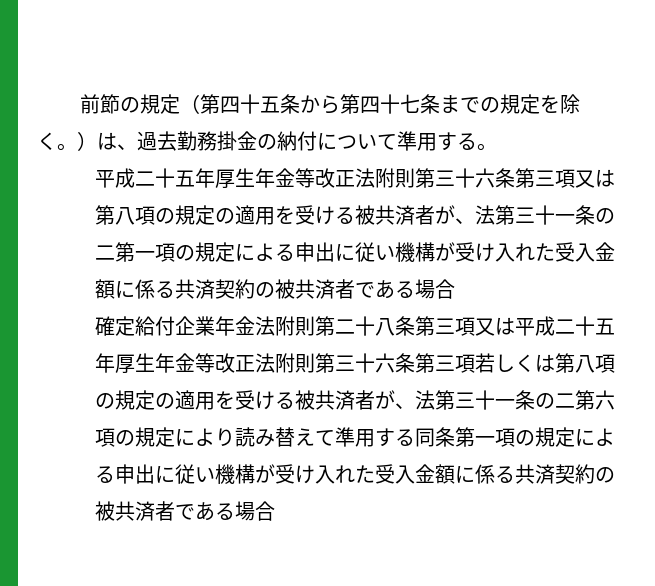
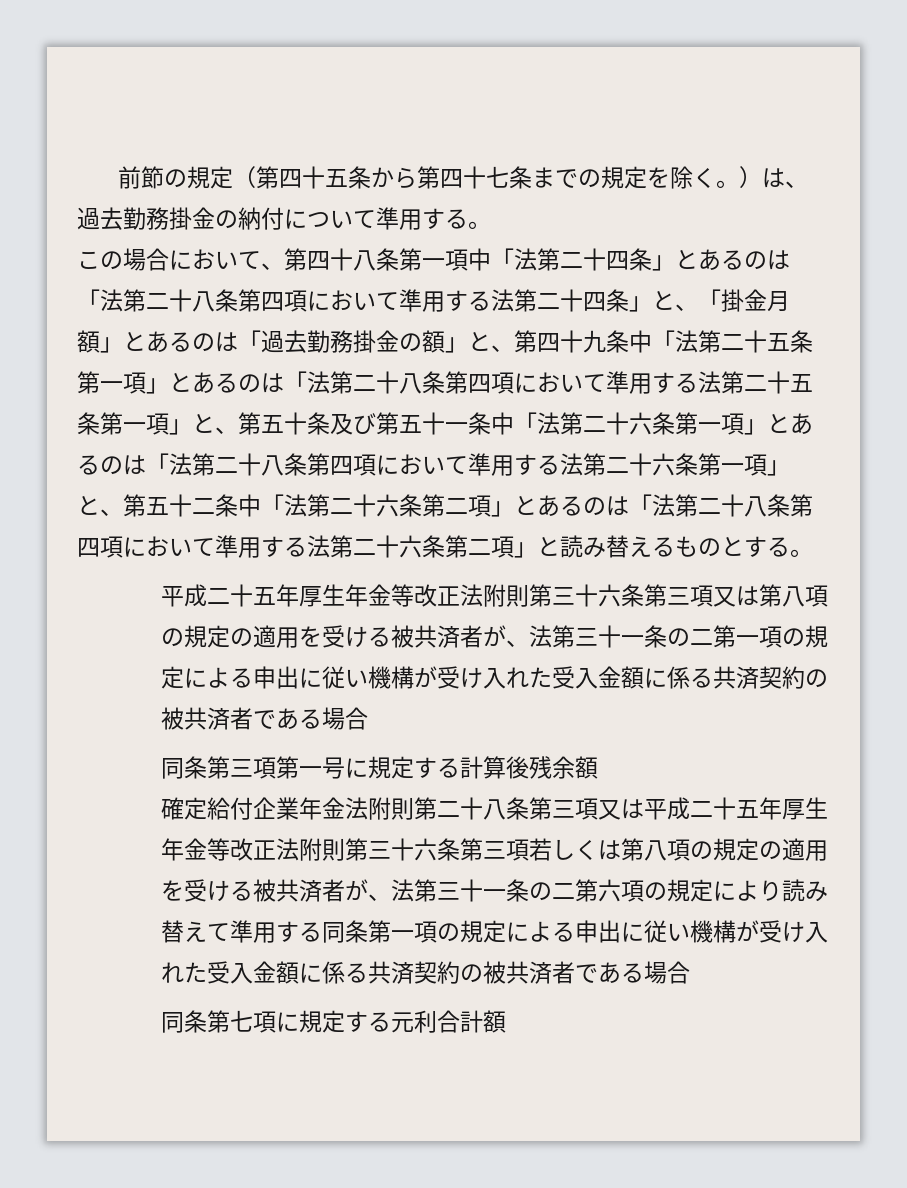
(497, 147) none -> [77,248,790,271] [77,289,790,312] [77,330,813,353] [77,371,813,394] [77,412,813,435] [77,453,790,476] [77,494,813,517] [77,535,813,558] // この場合において、第四十八条第一項中「法第二十四条」とあるのは「法第二十八条第四項において準用する法第二十四条」と、「掛金月額」とあるのは「過去勤務掛金の額」と、第四十九条中「法第二十五条第一項」とあるのは「法第二十八条第四項において準用する法第二十五条第一項」と、第五十条及び第五十一条中「法第二十六条第一項」とあるのは「法第二十八条第四項において準用する法第二十六条第一項」と、第五十二条中「法第二十六条第二項」とあるのは「法第二十八条第四項において準用する法第二十六条第二項」と読み替えるものとする。
(455, 289) none -> [160,756,598,779] // 同条第三項第一号に規定する計算後残余額
(275, 511) none -> [160,1010,506,1033] // 同条第七項に規定する元利合計額

